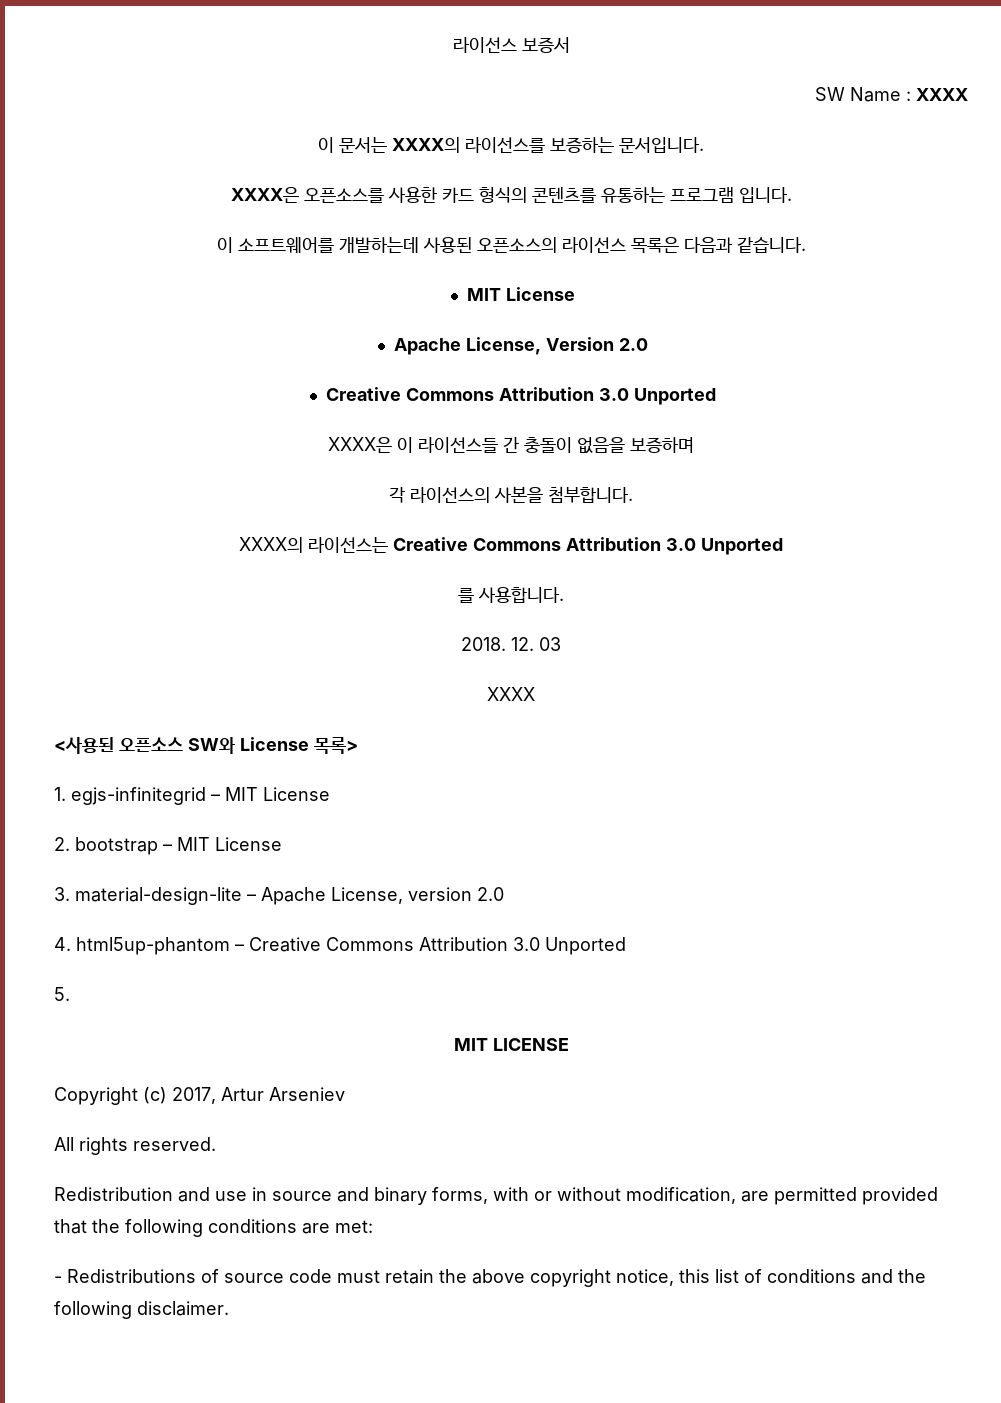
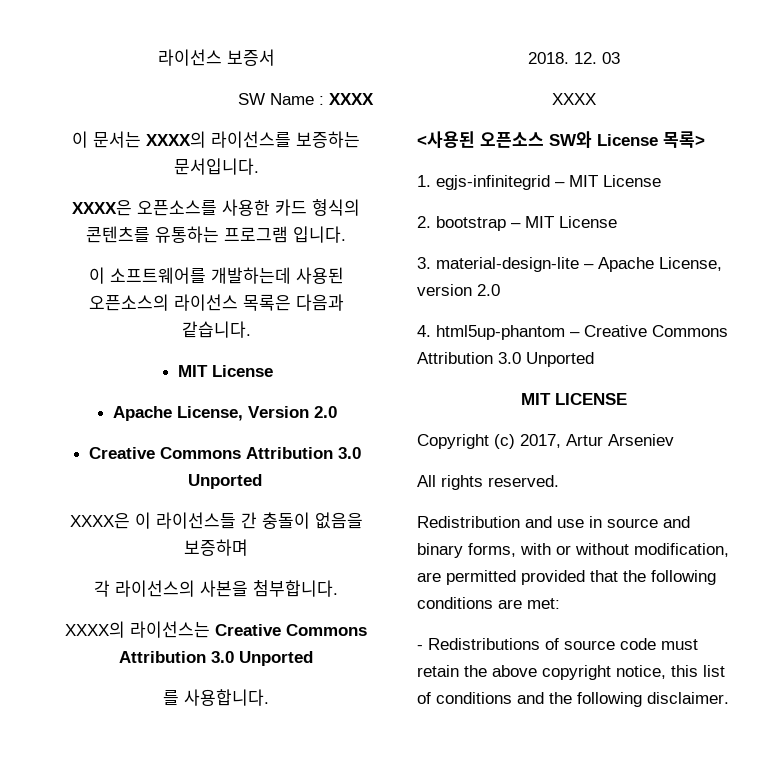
[54,987,70,1001] // 5. -> (594, 359) none

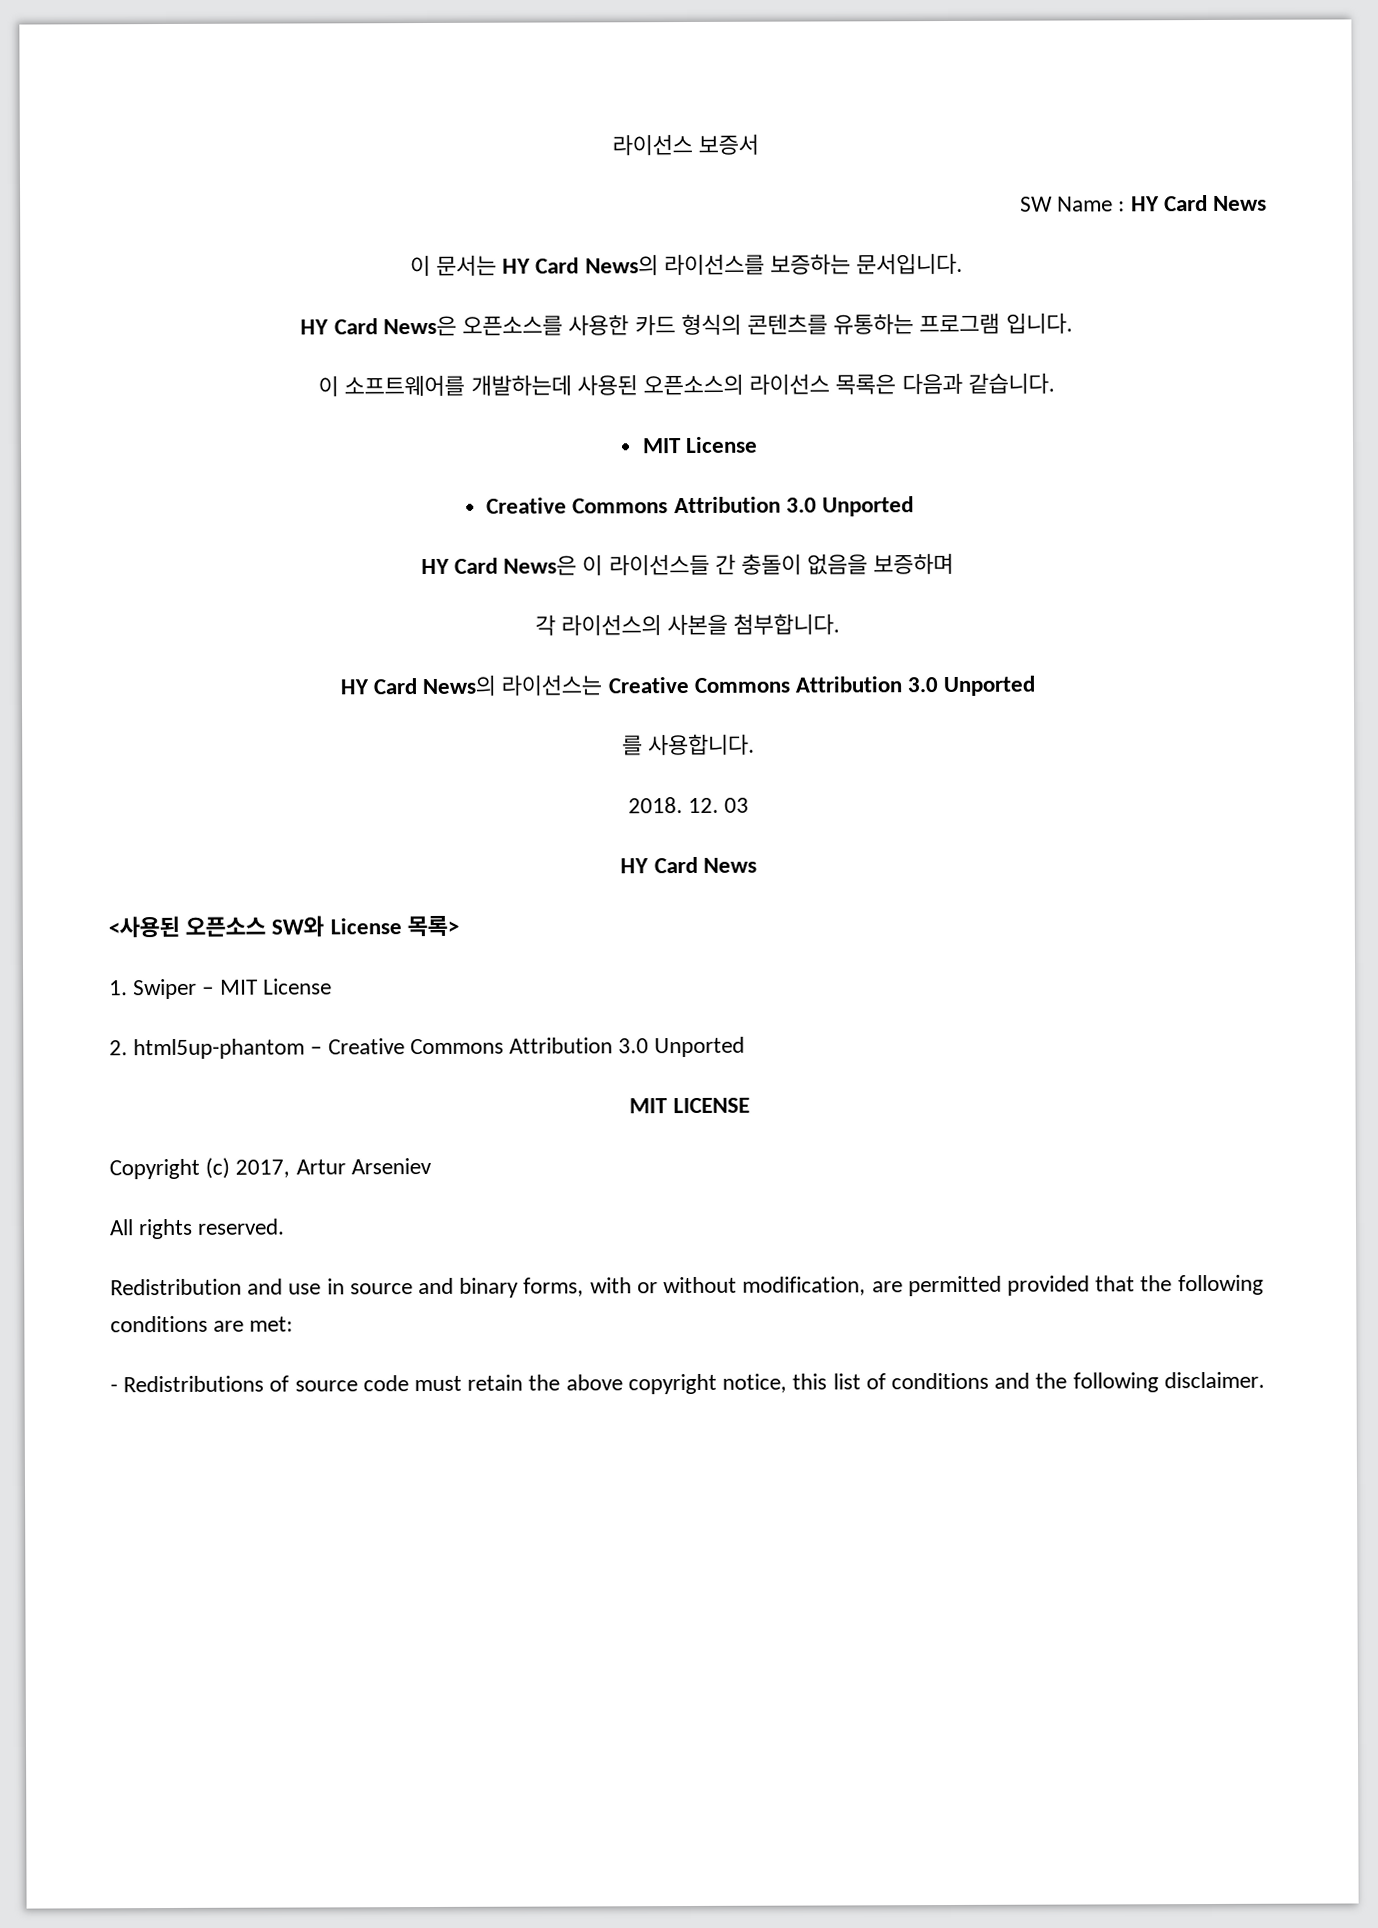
[329,93,374,105] XXXX -> [1130,195,1268,212] HY Card News
[146,131,206,148] XXXX의 -> [502,254,659,276] HY Card News의
[72,200,132,216] XXXX은 -> [300,315,457,337] HY Card News은
[113,406,338,421] [89,447,362,459] [188,474,263,489] [69,513,130,529] // Apache License, Version 2.0 // Creative Commons Attribution 3.0 Unported // XXXX은 -> [486,496,915,517] [420,555,578,576] // Creative Commons Attribution 3.0 Unported // HY Card News은
[65,621,125,638] XXXX의 -> [339,674,497,697] HY Card News의
[552,93,596,105] XXXX -> [620,856,757,874] HY Card News
[436,175,550,190] egjs-infinitegrid -> [133,978,198,1000] Swiper
[436,216,617,231] [417,257,722,272] [417,284,500,296] [417,325,431,337] bootstrap – MIT License // 3. material-design-lite – Apache License, version 2.0 // 4. -> (128, 1048) none

